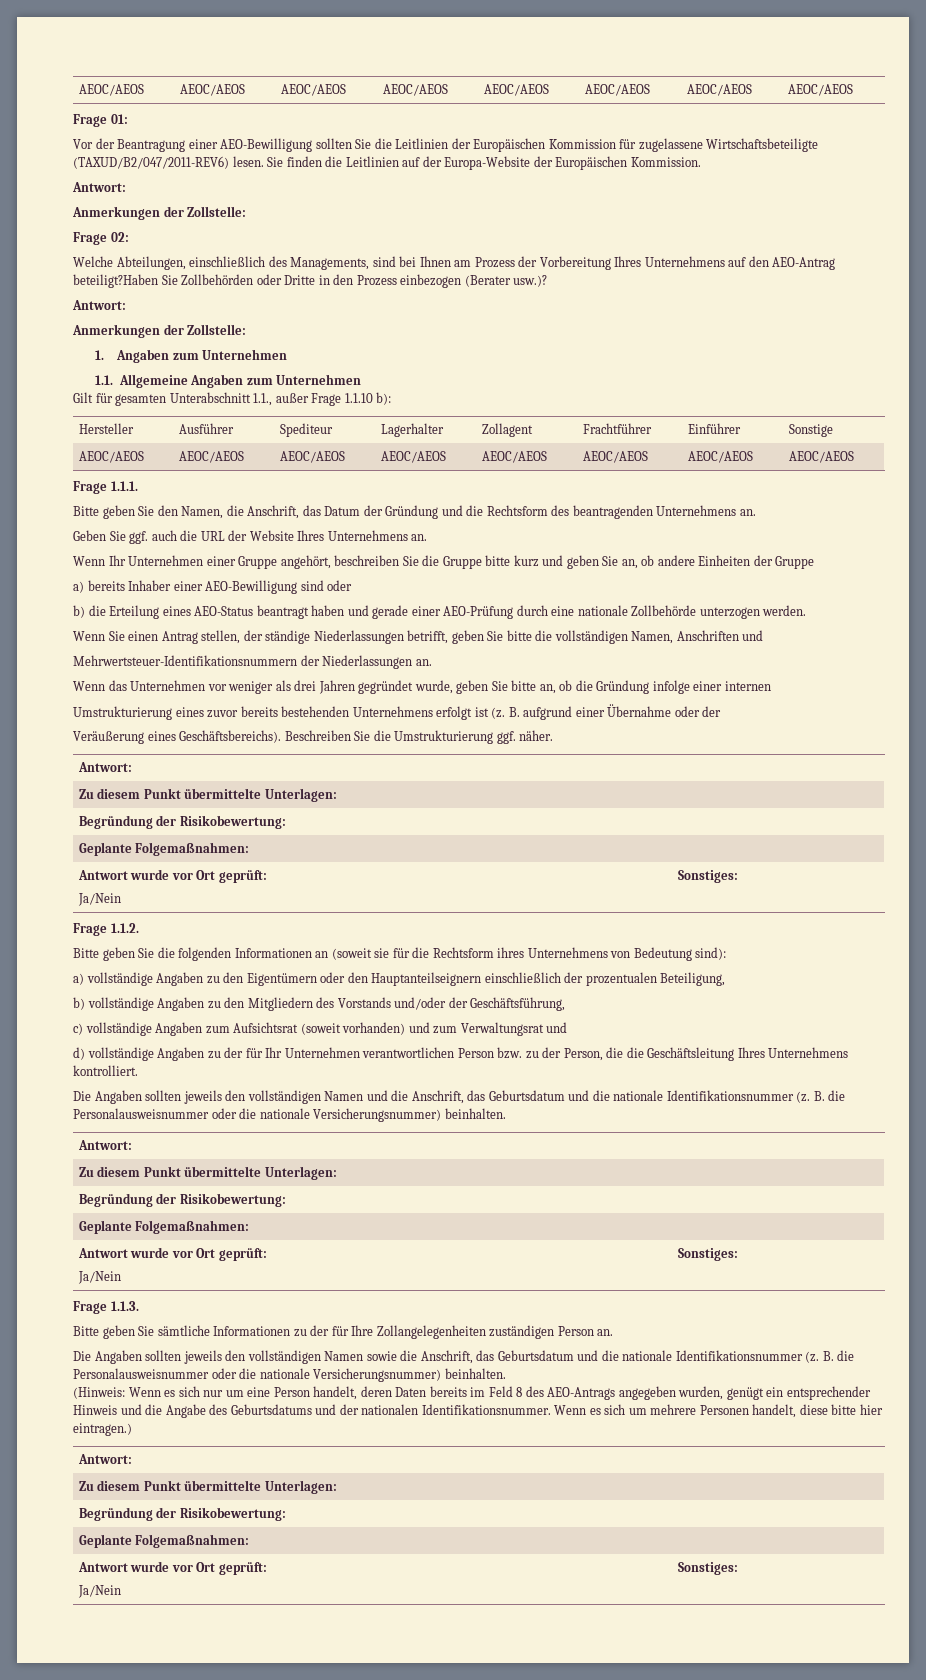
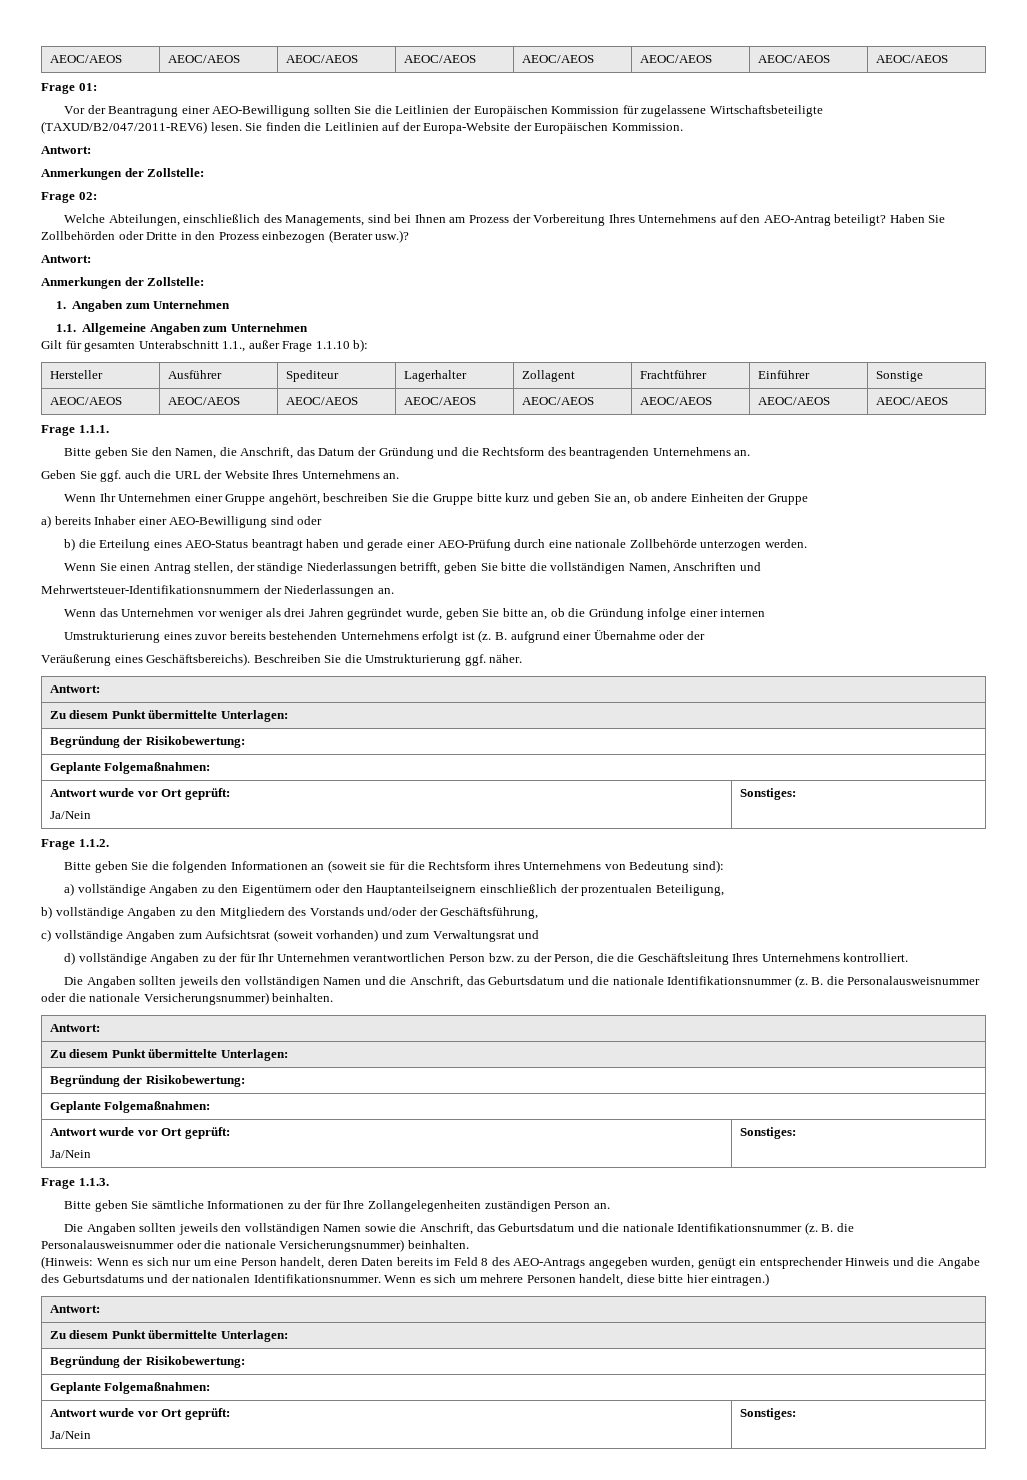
[73,274,158,288] beteiligt?Haben -> [834,214,925,226] beteiligt? Haben

